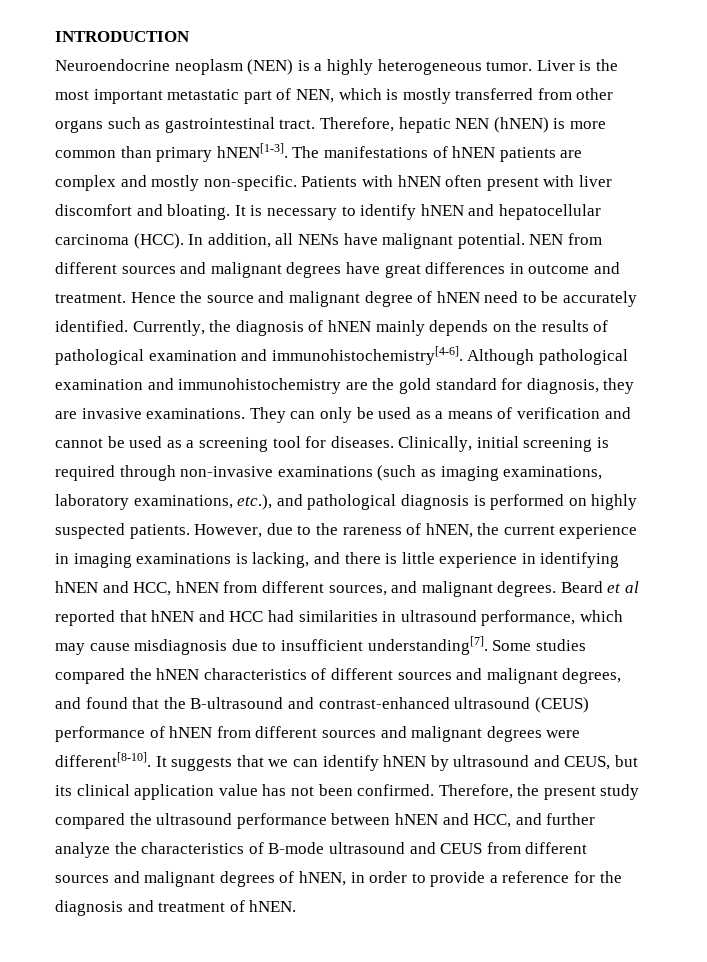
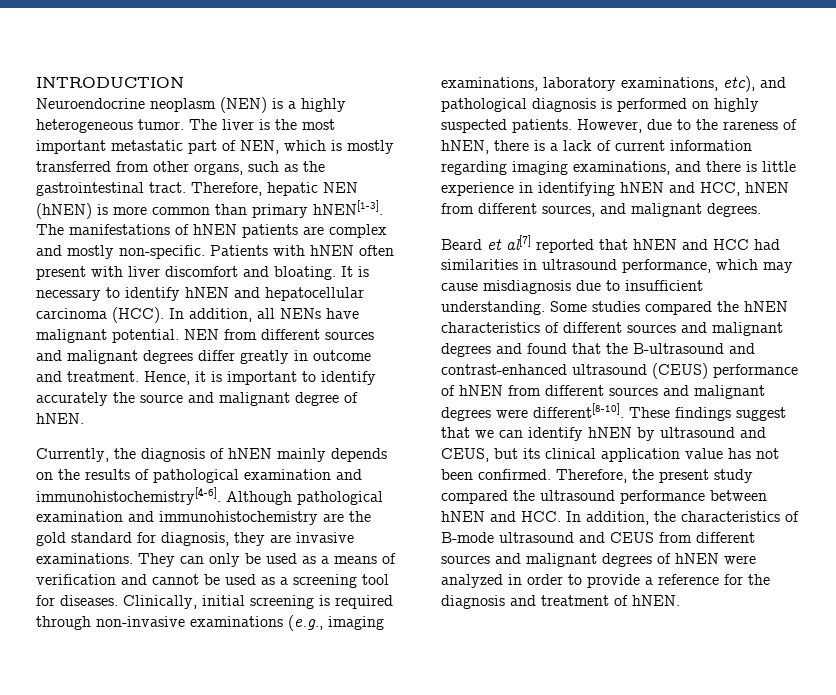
[536,60,575,71] Liver -> [189,119,254,130] The liver
[55,120,103,133] organs -> [194,163,243,175] organs,
(161, 125) none -> [303,161,325,172] the
[345,262,506,278] have great differences -> [198,350,289,364] differ greatly
[130,292,176,303] Hence -> [144,371,376,385] [36,392,108,406] Hence, it is important to identify accurately
[436,291,638,307] [55,320,128,332] hNEN need to be accurately identified. -> [36,413,84,424] hNEN. //
[377,465,436,481] (such as -> [288,615,323,631] (e.g.,
[237,494,273,510] etc.), -> [723,76,755,92] etc),
[477,523,638,539] [55,552,310,568] the current experience in imaging examinations is lacking, -> [494,140,752,151] [441,161,670,175] there is a lack of current information regarding imaging examinations,
(557, 589) none -> (761, 210) //
[625,581,640,593] al -> [506,235,531,250] al[7]
[367,636,488,655] understanding[7]. -> [441,301,545,315] understanding.
[562,668,622,684] degrees, -> [441,343,491,357] degrees
[155,756,233,771] It suggests -> [629,407,786,421] These findings suggest
[473,813,596,828] [55,842,110,858] HCC, and further analyze -> [521,511,649,525] HCC. In addition,
[298,871,346,886] hNEN, -> [675,553,756,564] [441,574,503,588] hNEN were analyzed

